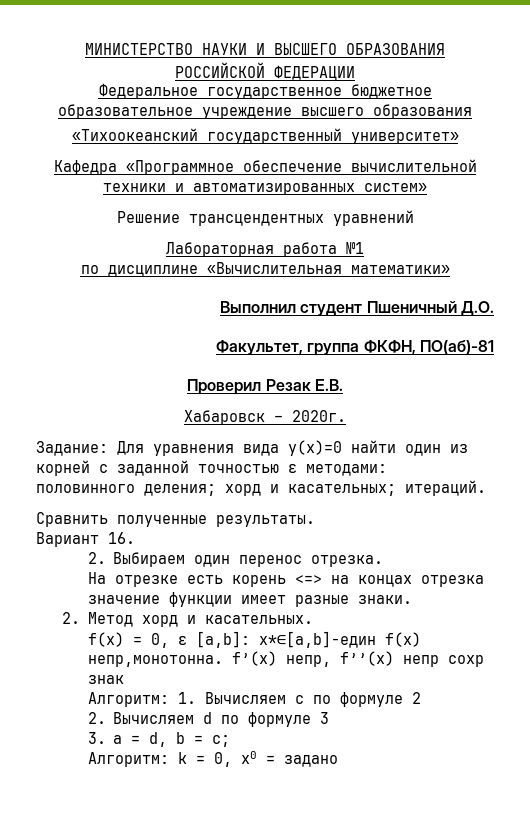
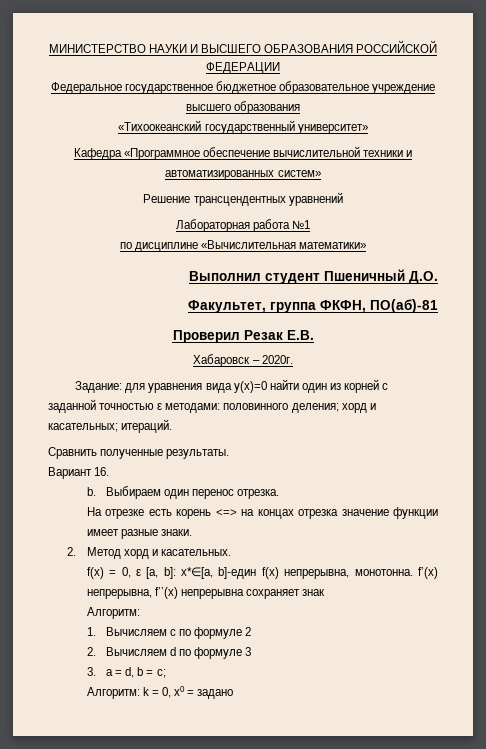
[117,441,144,455] Для -> [125,383,146,393] для
[87,552,106,564] 2. -> [86,487,96,496] b.
[195,631,421,648] [87,651,484,667] [a,b]: х*∈[a,b]-един f(x) непр,монотонна. f’(x) непр, f’’(x) непр сохр -> [146,567,438,579] [86,587,301,599] [a, b]: х*∈[a, b]-един f(x) непрерывна, монотонна. f’(x) непрерывна, f’’(x) непрерывна сохраняет
(169, 699) none -> (140, 613) //

